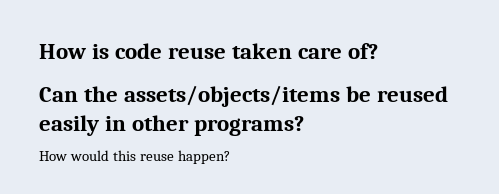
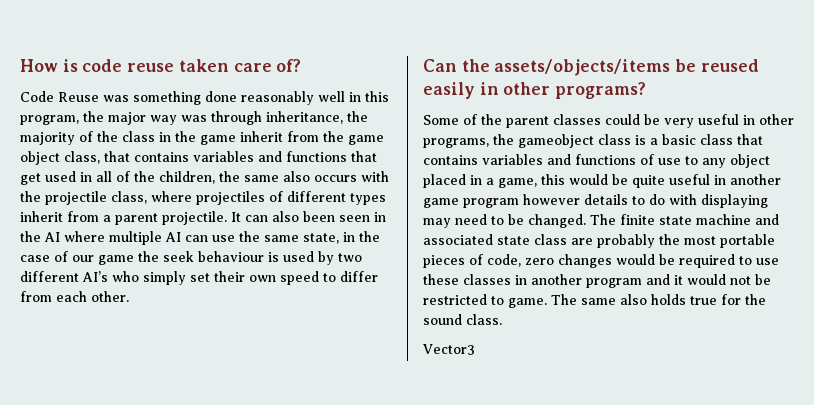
(379, 51) none -> [20,91,389,105] [20,111,368,125] [20,131,384,145] [20,151,377,165] [20,171,389,185] [20,191,386,205] [20,211,386,225] [20,231,380,245] [20,251,362,265] [20,271,378,285] [20,291,129,302] // Code Reuse was something done reasonably well in this program, the major way was through inheritance, the majority of the class in the game inherit from the game object class, that contains variables and functions that get used in all of the children, the same also occurs with the projectile class, where projectiles of different types inherit from a parent projectile. It can also been seen in the AI where multiple AI can use the same state, in the case of our game the seek behaviour is used by two different AI’s who simply set their own speed to differ from each other.
[39,150,230,164] How would this reuse happen? -> [423,114,794,128] [423,134,763,148] [423,154,770,168] [423,174,781,188] [423,194,768,208] [423,214,779,228] [423,234,775,248] [423,254,779,268] [423,274,771,288] [423,294,766,308] [423,314,502,325] [423,344,475,355] Some of the parent classes could be very useful in other programs, the gameobject class is a basic class that contains variables and functions of use to any object placed in a game, this would be quite useful in another game program however details to do with displaying may need to be changed. The finite state machine and associated state class are probably the most portable pieces of code, zero changes would be required to use these classes in another program and it would not be restricted to game. The same also holds true for the sound class. // Vector3

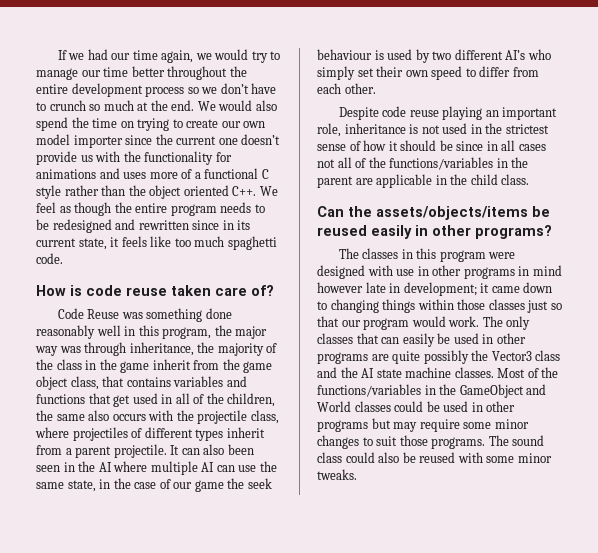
(20, 65) none -> [57,49,281,63] [36,66,247,80] [36,83,277,97] [36,100,277,111] [36,117,266,131] [36,134,281,148] [36,151,232,165] [36,168,269,179] [36,185,278,199] [36,202,265,216] [36,219,251,233] [36,236,277,250] [36,253,63,264] If we had our time again, we would try to manage our time better throughout the entire development process so we don’t have to crunch so much at the end. We would also spend the time on trying to create our own model importer since the current one doesn’t provide us with the functionality for animations and uses more of a functional C style rather than the object oriented C++. We feel as though the entire program needs to be redesigned and rewritten since in its current state, it feels like too much spaghetti code. //
(129, 296) none -> [338,106,558,120] [317,123,549,137] [317,140,546,151] [317,157,529,170] [317,174,530,188] // Despite code reuse playing an important role, inheritance is not used in the strictest sense of how it should be since in all cases not all of the functions/variables in the parent are applicable in the child class.
[423,114,794,128] [423,134,763,148] [423,154,770,168] [423,174,781,188] [423,194,768,208] [423,214,779,228] [423,234,775,248] [423,254,779,268] [423,274,771,288] [423,294,766,308] [423,314,502,325] [423,344,475,355] Some of the parent classes could be very useful in other programs, the gameobject class is a basic class that contains variables and functions of use to any object placed in a game, this would be quite useful in another game program however details to do with displaying may need to be changed. The finite state machine and associated state class are probably the most portable pieces of code, zero changes would be required to use these classes in another program and it would not be restricted to game. The same also holds true for the sound class. // Vector3 -> [338,248,516,262] [317,265,562,279] [317,282,553,296] [317,299,562,313] [317,316,531,330] [317,333,526,347] [317,350,561,364] [317,367,559,378] [317,384,547,398] [317,401,516,412] [317,418,529,432] [317,435,545,449] [317,452,552,463] [317,469,357,480] The classes in this program were designed with use in other programs in mind however late in development; it came down to changing things within those classes just so that our program would work. The only classes that can easily be used in other programs are quite possibly the Vector3 class and the AI state machine classes. Most of the functions/variables in the GameObject and World classes could be used in other programs but may require some minor changes to suit those programs. The sound class could also be reused with some minor tweaks.

